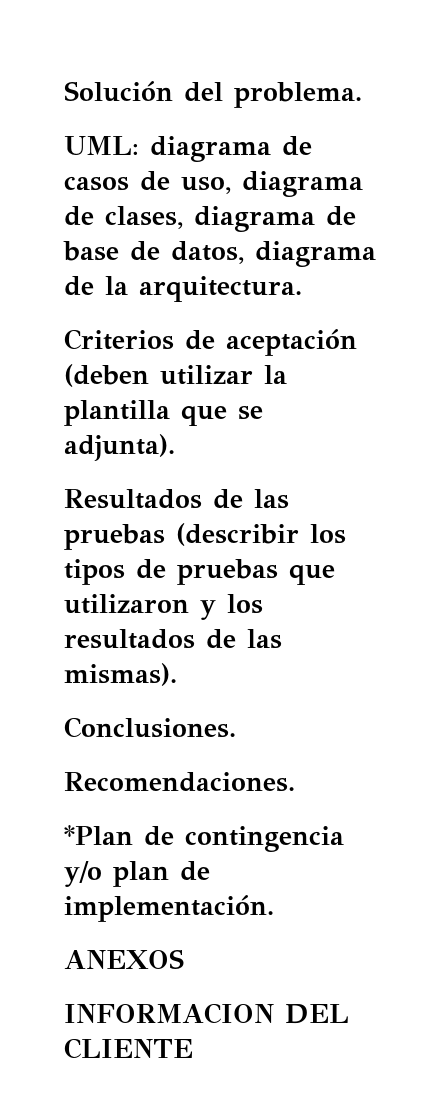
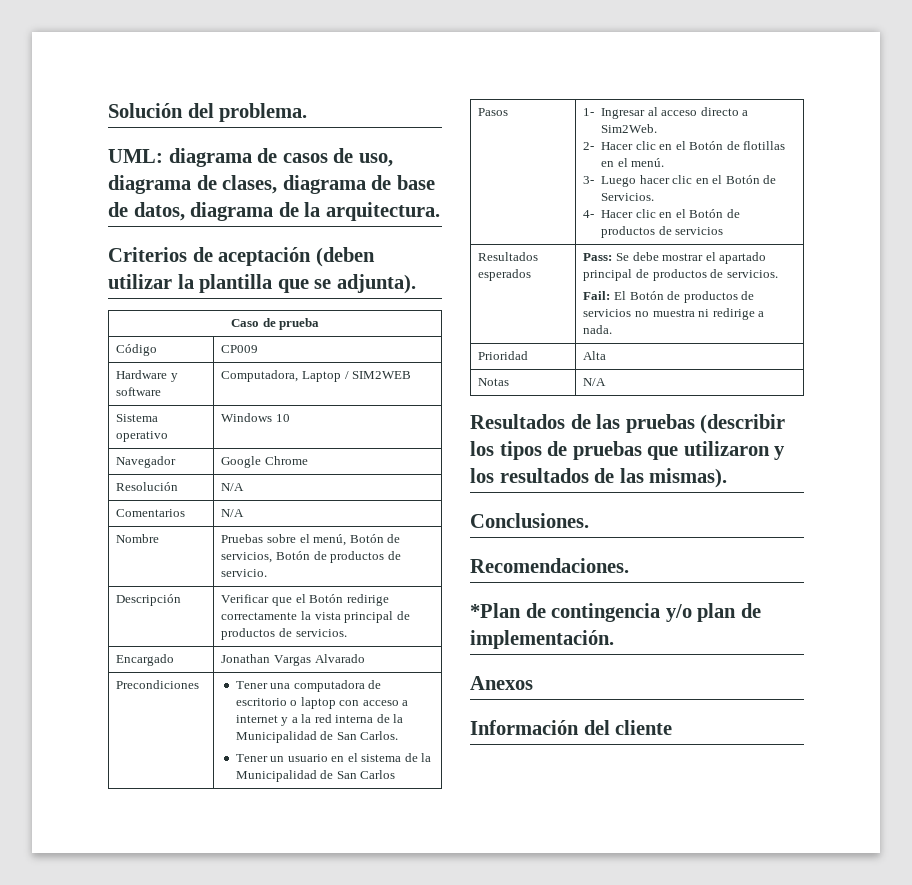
(175, 447) none -> [230,318,320,330] [116,344,158,356] [221,345,259,353] [116,370,178,382] [116,387,162,396] [221,370,412,382] [116,414,159,422] [116,431,169,442] [221,413,290,422] [116,456,177,468] [221,456,308,468] [116,482,179,491] [221,483,245,491] [116,509,186,517] [221,509,245,517] [116,534,160,543] [221,534,401,546] [221,551,401,563] [221,569,268,577] [116,594,182,606] [221,594,389,606] [221,611,410,623] [221,628,347,640] [116,654,175,666] [221,654,365,666] [116,680,200,689] [235,680,382,692] [235,697,409,709] [235,714,404,726] [235,731,399,743] [235,753,432,762] [235,770,396,782] [478,108,509,116] [583,107,749,119] [600,124,657,133] [583,141,786,150] [600,158,665,167] [583,175,777,187] [600,193,654,201] [583,209,740,218] [600,226,724,238] [478,252,539,261] [478,269,532,281] [583,252,767,264] [583,269,778,281] [583,291,755,303] [583,308,765,320] [583,325,613,334] [478,351,529,360] [583,351,607,360] [478,378,510,386] [583,378,607,386] // Caso de prueba // Código | CP009 // Hardware y software | Computadora, Laptop / SIM2WEB // Sistema operativo | Windows 10 // Navegador | Google Chrome // Resolución | N/A // Comentarios | N/A // Nombre | Pruebas sobre el menú, Botón de servicios, Botón de productos de servicio. // Descripción | Verificar que el Botón redirige correctamente la vista principal de productos de servicios. // Encargado | Jonathan Vargas Alvarado // Precondiciones | Tener una computadora de escritorio o laptop con acceso a internet y a la red interna de la Municipalidad de San Carlos. // Tener un usuario en el sistema de la Municipalidad de San Carlos // Pasos | 1- Ingresar al acceso directo a Sim2Web. // 2- Hacer clic en el Botón de flotillas en el menú. // 3- Luego hacer clic en el Botón de Servicios. // 4- Hacer clic en el Botón de productos de servicios // Resultados esperados | Pass: Se debe mostrar el apartado principal de productos de servicios. // Fail: El Botón de productos de servicios no muestra ni redirige a nada. // Prioridad | Alta // Notas | N/A
[64,949,184,969] [64,1003,349,1024] [64,1038,193,1059] ANEXOS // INFORMACION DEL CLIENTE -> [470,676,533,690] [470,720,673,735] Anexos // Información del cliente

